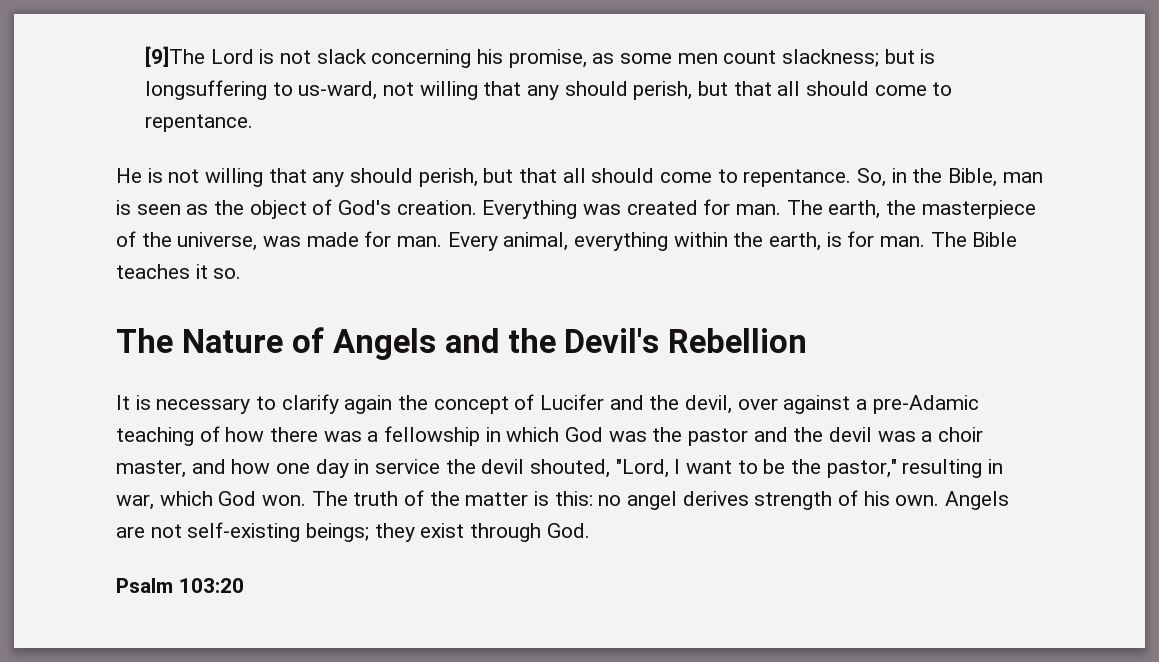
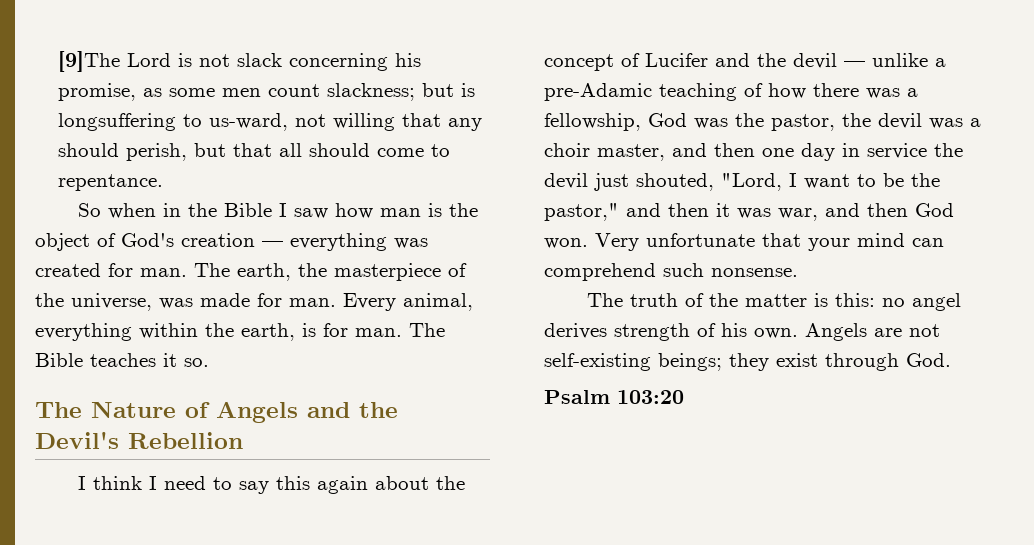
[116,168,1043,187] [116,200,209,215] He is not willing that any should perish, but that all should come to repentance. So, in the Bible, man is seen as -> [78,203,443,219] So when in the Bible I saw how man is
[396,200,578,219] creation. Everything -> [181,233,387,251] creation — everything
[116,394,393,414] It is necessary to clarify again -> [78,476,430,494] I think I need to say this again about
[685,395,851,414] devil, over against -> [793,53,928,69] devil — unlike
[384,426,560,446] fellowship in which -> [544,113,641,131] fellowship,
[688,427,788,446] pastor and -> [771,114,835,131] pastor,
[231,459,271,474] how -> [714,143,755,157] then
(525, 466) none -> [594,173,629,191] just
[902,459,1004,478] [116,491,307,510] resulting in war, which God won. -> [626,203,954,221] [544,233,944,251] [544,263,798,281] and then it was war, and then God won. Very unfortunate that your mind can comprehend such nonsense. //

